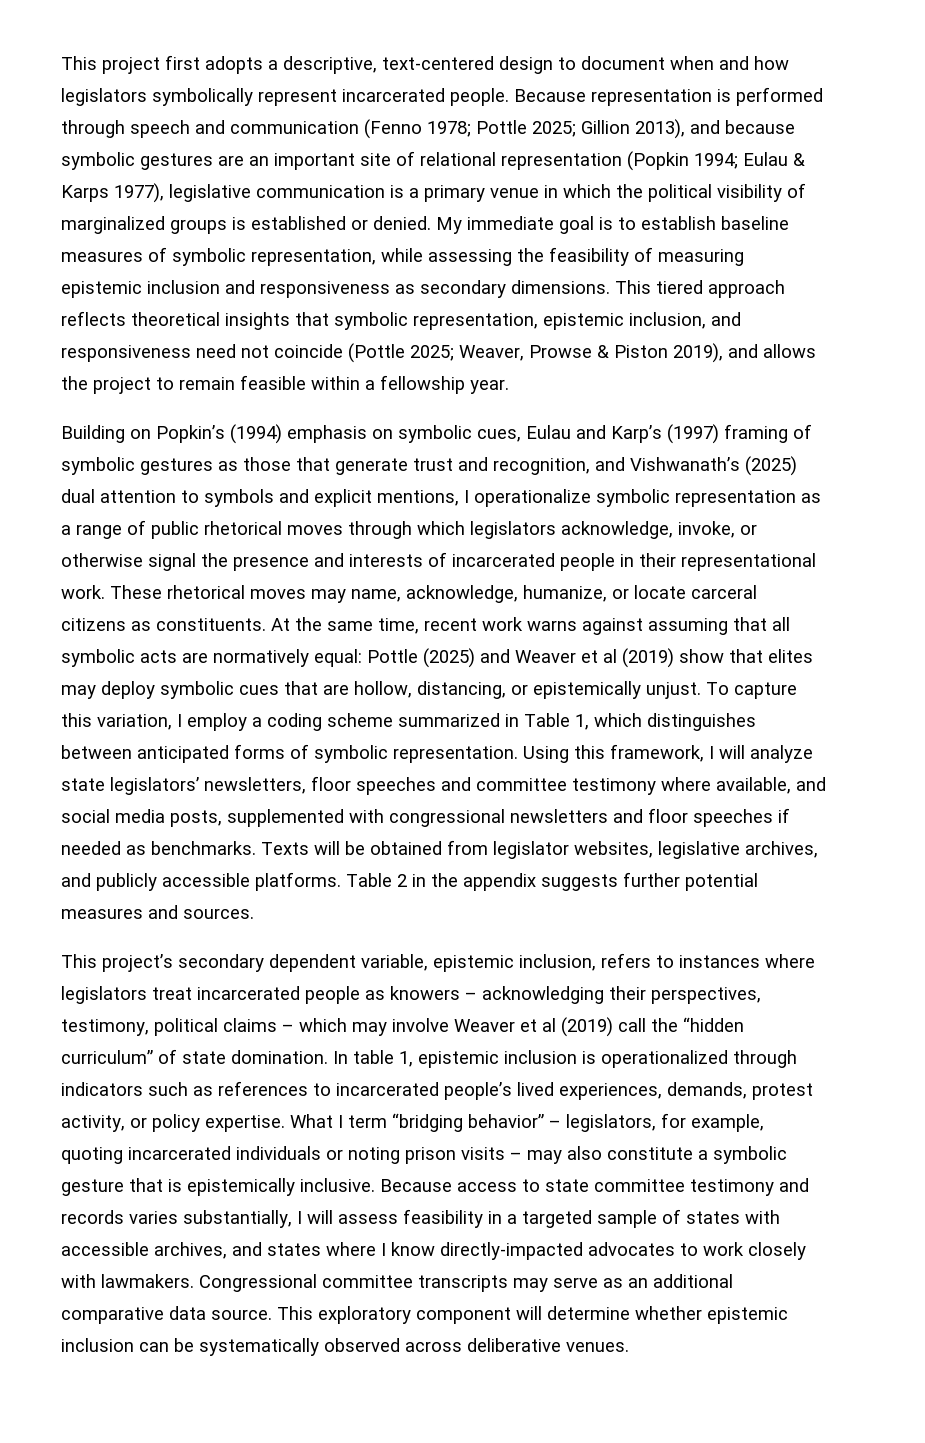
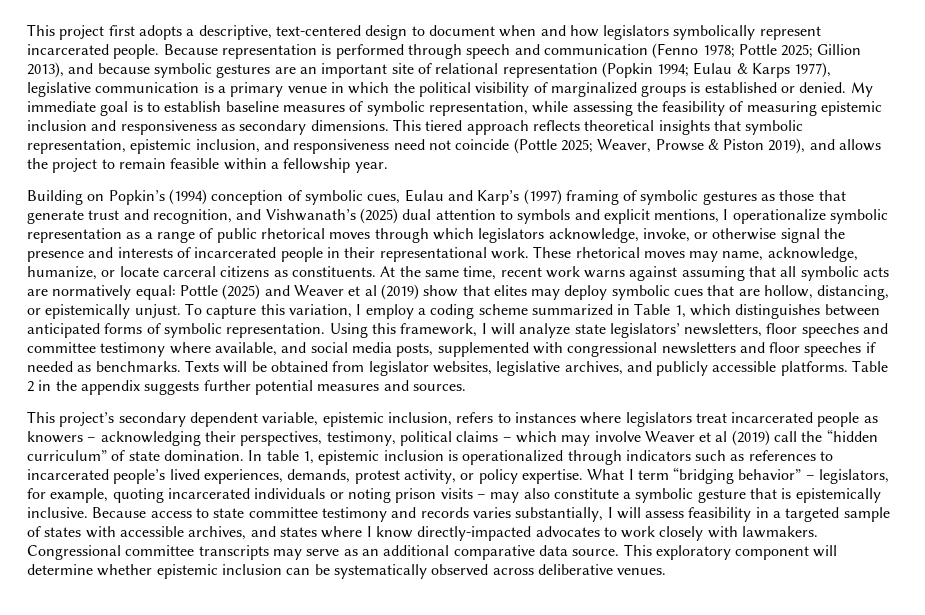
[287,425,393,443] emphasis on -> [211,190,302,205] conception of

